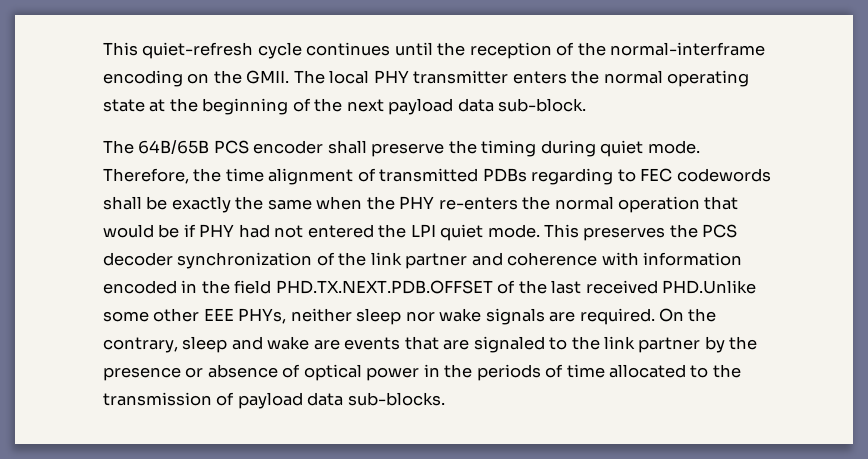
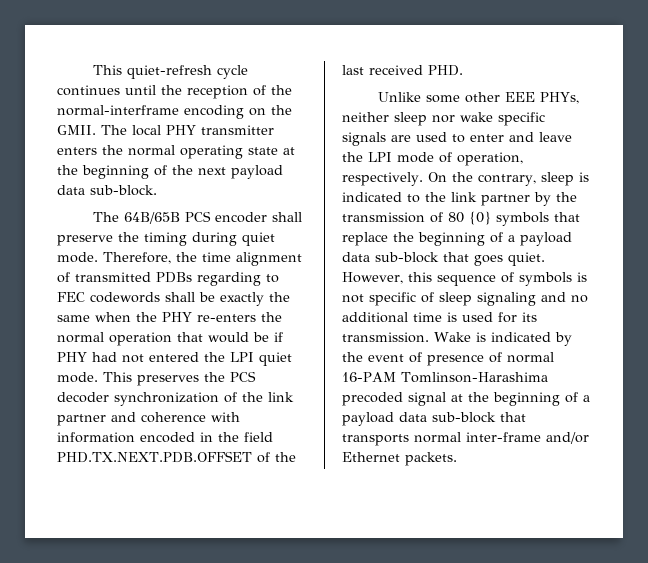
[662,280,757,294] PHD.Unlike -> [428,65,463,76] [377,92,421,102] PHD. // Unlike
(482, 315) none -> [498,112,545,126] specific
[579,308,717,325] [103,336,545,353] required. On the contrary, sleep and wake are events that are signaled -> [416,132,572,143] [342,152,523,166] [342,172,589,186] [342,192,402,202] used to enter and leave the LPI mode of operation, respectively. On the contrary, sleep is indicated
[103,364,741,381] [103,392,445,409] presence or absence of optical power in the periods of time allocated to the transmission of payload data sub-blocks. -> [342,211,580,226] [342,232,572,246] [342,252,545,266] [342,272,587,286] [342,292,588,306] [342,312,537,323] [342,332,572,346] [342,352,554,366] [342,372,548,383] [342,392,590,406] [342,412,526,426] [342,432,589,446] [342,452,457,466] transmission of 80 {0} symbols that replace the beginning of a payload data sub-block that goes quiet. However, this sequence of symbols is not specific of sleep signaling and no additional time is used for its transmission. Wake is indicated by the event of presence of normal 16-PAM Tomlinson-Harashima precoded signal at the beginning of a payload data sub-block that transports normal inter-frame and/or Ethernet packets.

